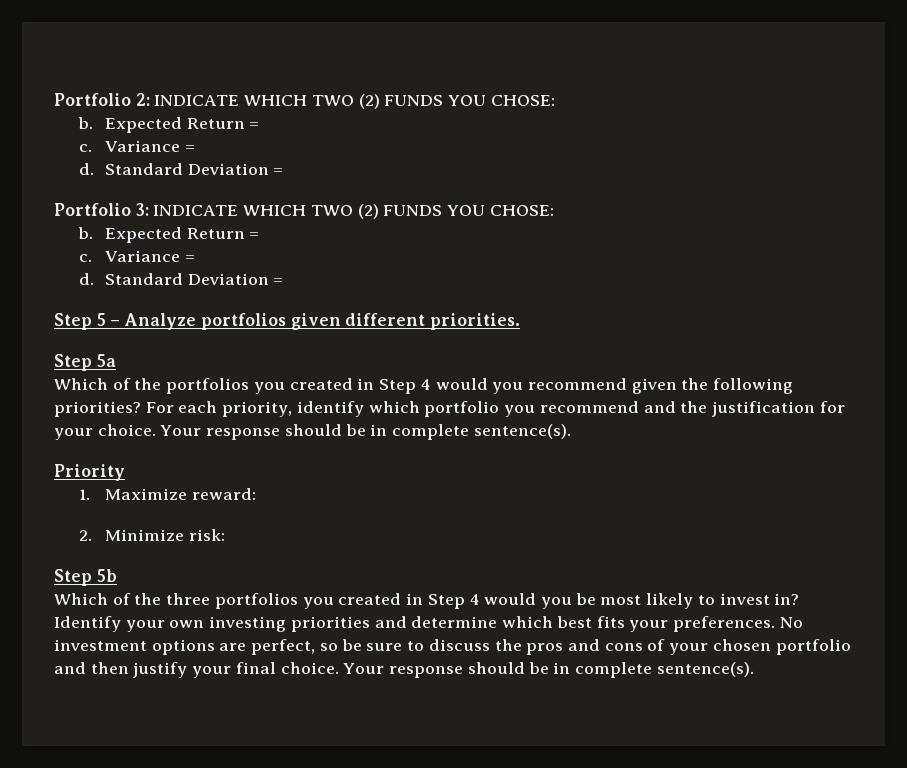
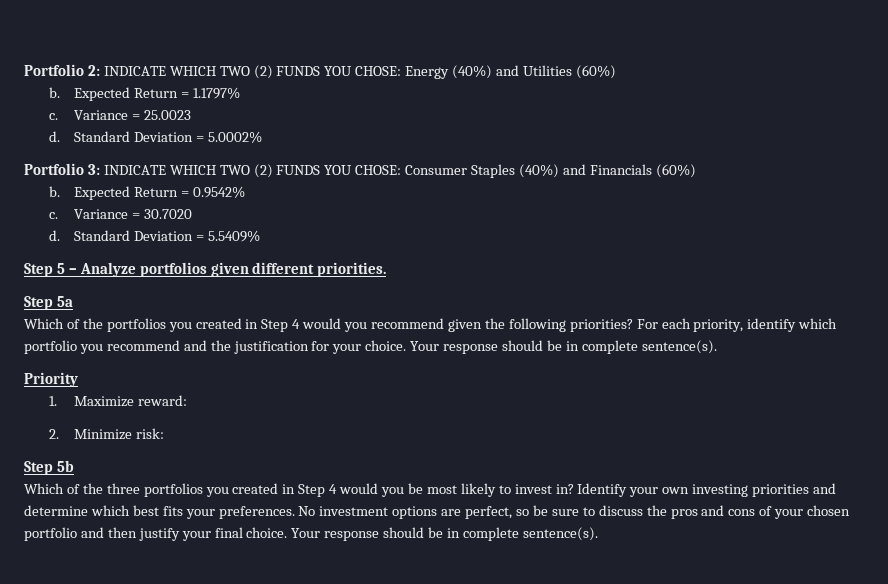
[78,117,260,133] [79,140,195,152] [79,163,284,175] // b. Expected Return = // c. Variance = // d. Standard Deviation = -> [405,65,616,79] [48,87,240,101] [48,110,191,120] [48,131,262,143] Energy (40%) and Utilities (60%) // b. Expected Return = 1.1797% // c. Variance = 25.0023 // d. Standard Deviation = 5.0002%
[78,227,260,243] [79,250,195,262] [79,273,284,285] // b. Expected Return = // c. Variance = // d. Standard Deviation = -> [405,164,696,178] [48,186,245,200] [48,209,192,219] [48,230,260,242] Consumer Staples (40%) and Financials (60%) // b. Expected Return = 0.9542% // c. Variance = 30.7020 // d. Standard Deviation = 5.5409%

